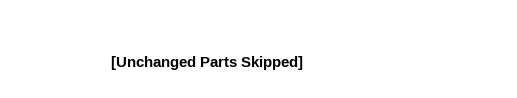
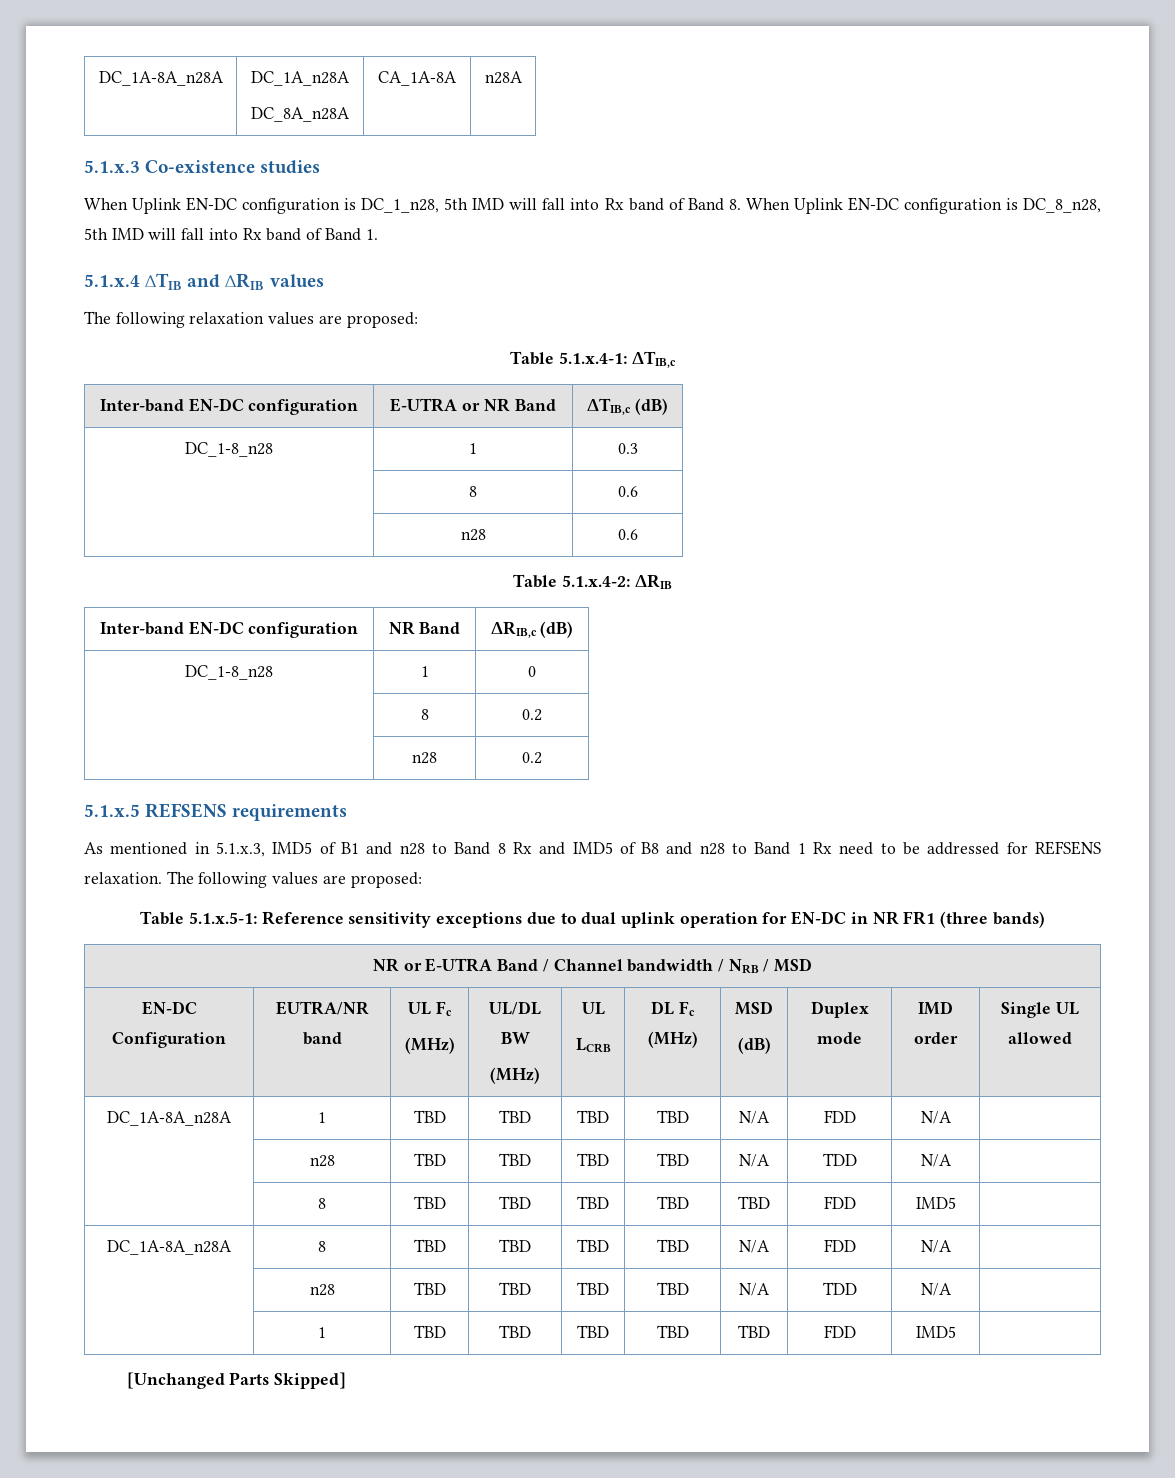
(110, 63) none -> [98,71,224,86] [251,71,350,86] [251,107,350,122] [378,71,457,86] [484,71,523,84] [84,160,321,174] [84,197,1101,214] [84,228,378,241] [84,273,324,290] [84,311,418,328] [510,351,676,368] [99,398,359,415] [390,398,556,412] [587,398,668,415] [185,442,273,457] [469,443,477,454] [617,443,638,454] [469,486,477,497] [617,486,638,497] [460,529,486,541] [617,529,638,540] [513,574,672,589] [99,621,359,638] [388,621,461,635] [490,621,574,638] [185,665,273,680] [420,666,429,677] [528,666,536,677] [420,709,429,720] [522,709,542,721] [412,752,437,764] [522,752,542,764] [84,803,348,821] [84,841,1101,857] [84,871,422,888] [140,911,1045,928] [372,958,813,974] [141,1001,197,1015] [112,1032,226,1048] [275,1001,369,1015] [302,1032,342,1045] [408,1001,452,1016] [404,1037,455,1054] [489,1001,541,1015] [500,1032,530,1044] [490,1067,540,1084] [581,1002,605,1015] [575,1038,611,1053] [651,1001,695,1016] [647,1031,698,1048] [735,1001,773,1015] [737,1037,771,1054] [810,1001,869,1018] [817,1032,862,1044] [918,1001,953,1015] [914,1032,958,1044] [1001,1002,1079,1018] [1008,1032,1072,1044] [107,1111,232,1126] [318,1112,326,1123] [413,1110,446,1123] [499,1110,531,1123] [577,1110,609,1123] [656,1110,689,1123] [739,1111,770,1124] [823,1110,856,1123] [920,1111,952,1124] [309,1155,335,1167] [413,1153,446,1166] [499,1153,531,1166] [577,1153,609,1166] [656,1153,689,1166] [739,1154,770,1167] [822,1153,857,1166] [920,1154,952,1167] [318,1198,326,1209] [413,1196,446,1209] [499,1196,531,1209] [577,1196,609,1209] [656,1196,689,1209] [738,1196,770,1209] [823,1196,856,1209] [915,1197,956,1209] [107,1240,232,1255] [318,1241,326,1252] [413,1239,446,1252] [499,1239,531,1252] [577,1239,609,1252] [656,1239,689,1252] [739,1240,770,1253] [823,1239,856,1252] [920,1240,952,1253] [309,1284,335,1296] [413,1282,446,1295] [499,1282,531,1295] [577,1282,609,1295] [656,1282,689,1295] [739,1283,770,1296] [822,1282,857,1295] [920,1283,952,1296] [318,1327,326,1338] [413,1325,446,1338] [499,1325,531,1338] [577,1325,609,1338] [656,1325,689,1338] [738,1325,770,1338] [823,1325,856,1338] [915,1326,956,1338] DC_1A-8A_n28A | DC_1A_n28A // DC_8A_n28A | CA_1A-8A | n28A // 5.1.x.3 Co-existence studies // When Uplink EN-DC configuration is DC_1_n28, 5th IMD will fall into Rx band of Band 8. When Uplink EN-DC configuration is DC_8_n28, 5th IMD will fall into Rx band of Band 1. // 5.1.x.4 ∆TIB and ∆RIB values // The following relaxation values are proposed: // Table 5.1.x.4-1: ΔTIB,c // Inter-band EN-DC configuration | E-UTRA or NR Band | ΔTIB,c (dB) // DC_1-8_n28 | 1 | 0.3 // | 8 | 0.6 // | n28 | 0.6 // Table 5.1.x.4-2: ΔRIB // Inter-band EN-DC configuration | NR Band | ΔRIB,c (dB) // DC_1-8_n28 | 1 | 0 // | 8 | 0.2 // | n28 | 0.2 // 5.1.x.5 REFSENS requirements // As mentioned in 5.1.x.3, IMD5 of B1 and n28 to Band 8 Rx and IMD5 of B8 and n28 to Band 1 Rx need to be addressed for REFSENS relaxation. The following values are proposed: // Table 5.1.x.5-1: Reference sensitivity exceptions due to dual uplink operation for EN-DC in NR FR1 (three bands) // NR or E-UTRA Band / Channel bandwidth / NRB / MSD // EN-DC Configuration | EUTRA/NR band | UL Fc // (MHz) | UL/DL BW // (MHz) | UL // LCRB | DL Fc (MHz) | MSD // (dB) | Duplex mode | IMD order | Single UL allowed // DC_1A-8A_n28A | 1 | TBD | TBD | TBD | TBD | N/A | FDD | N/A | // | n28 | TBD | TBD | TBD | TBD | N/A | TDD | N/A | // | 8 | TBD | TBD | TBD | TBD | TBD | FDD | IMD5 | // DC_1A-8A_n28A | 8 | TBD | TBD | TBD | TBD | N/A | FDD | N/A | // | n28 | TBD | TBD | TBD | TBD | N/A | TDD | N/A | // | 1 | TBD | TBD | TBD | TBD | TBD | FDD | IMD5 | //

